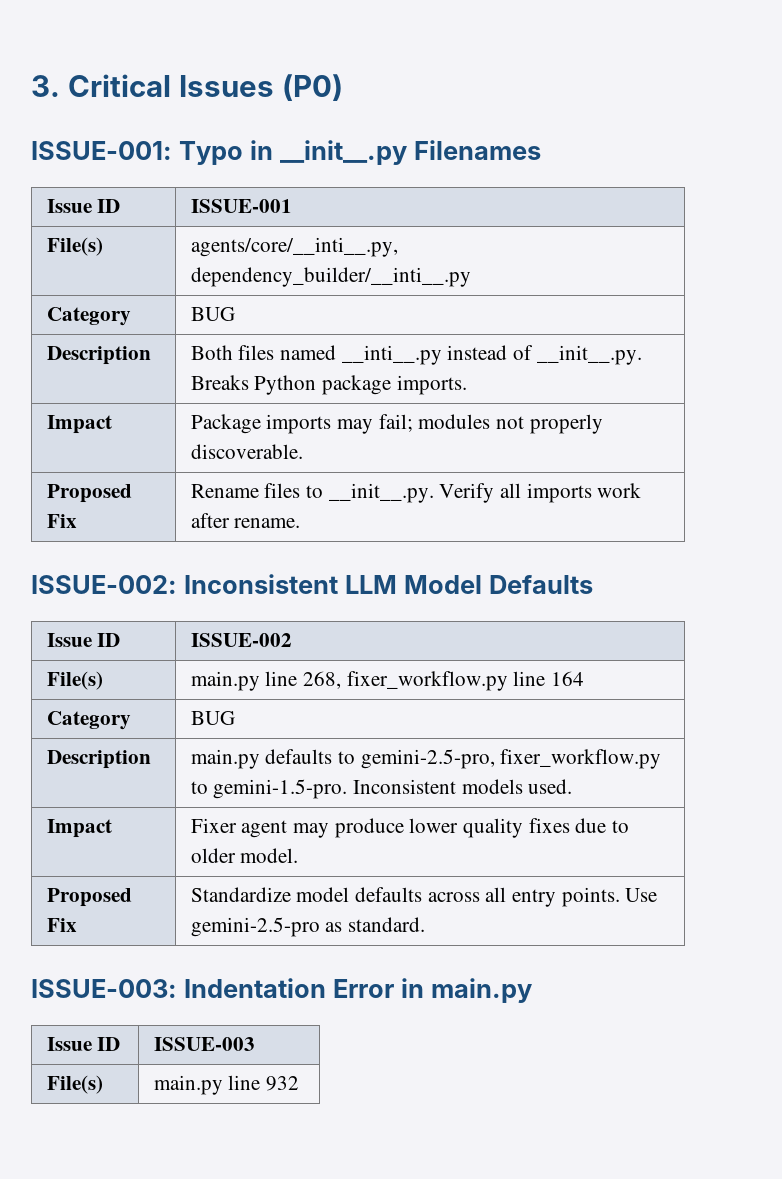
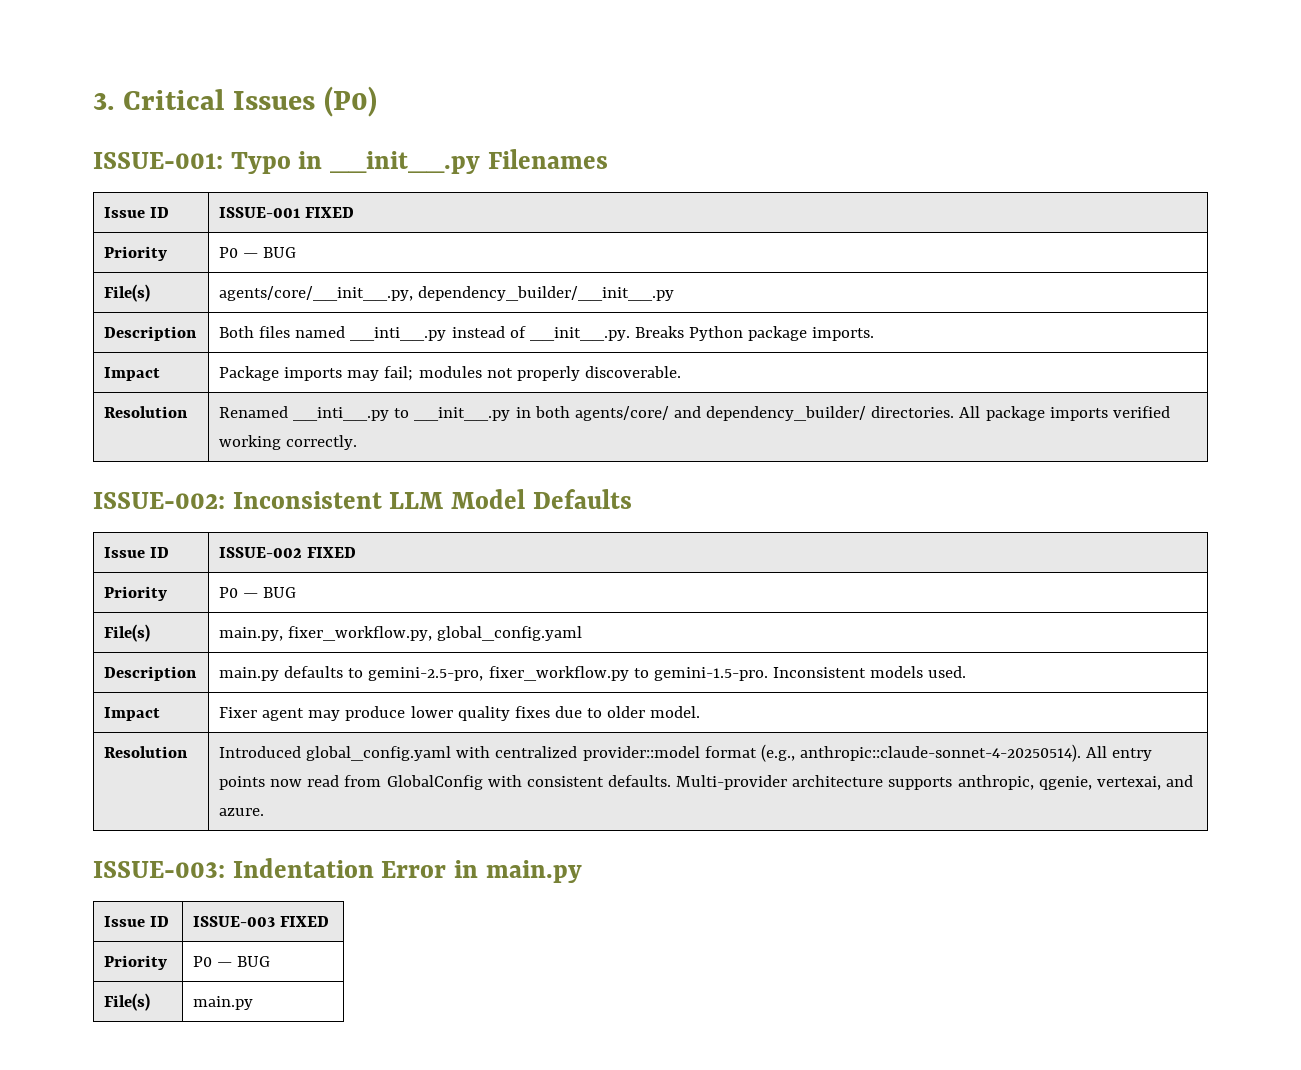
[46,237,103,256] [190,237,398,257] [190,267,471,287] [46,307,131,326] [190,307,235,321] // File(s) | agents/core/__inti__.py, dependency_builder/__inti__.py // Category | BUG -> [305,207,355,218] [104,246,168,261] [219,247,297,258] [104,284,151,302] [219,286,675,301] FIXED // Priority | P0 — BUG // File(s) | agents/core/__init__.py, dependency_builder/__init__.py
[46,484,132,503] [46,514,77,528] [190,483,642,503] [190,513,301,528] Proposed Fix | Rename files to __init__.py. Verify all imports work after rename. -> [104,406,189,418] [219,406,1170,421] [219,435,358,450] Resolution | Renamed __inti__.py to __init__.py in both agents/core/ and dependency_builder/ directories. All package imports verified working correctly.
[46,671,103,690] [190,671,585,691] [46,711,131,730] [190,711,235,725] // File(s) | main.py line 268, fixer_workflow.py line 164 // Category | BUG -> [307,547,357,558] [104,586,168,601] [219,587,297,598] [104,624,151,642] [219,626,583,641] FIXED // Priority | P0 — BUG // File(s) | main.py, fixer_workflow.py, global_config.yaml
[46,888,132,907] [46,918,77,932] [190,887,658,907] [190,917,426,937] Proposed Fix | Standardize model defaults across all entry points. Use gemini-2.5-pro as standard. -> [104,746,189,758] [219,744,1153,762] [219,775,1193,790] [219,808,265,816] Resolution | Introduced global_config.yaml with centralized provider::model format (e.g., anthropic::claude-sonnet-4-20250514). All entry points now read from GlobalConfig with consistent defaults. Multi-provider architecture supports anthropic, qgenie, vertexai, and azure.
[46,1075,103,1094] [153,1075,300,1095] // File(s) | main.py line 932 -> [280,916,330,927] [104,955,168,970] [193,956,271,967] [104,993,151,1011] [193,996,254,1010] FIXED // Priority | P0 — BUG // File(s) | main.py

